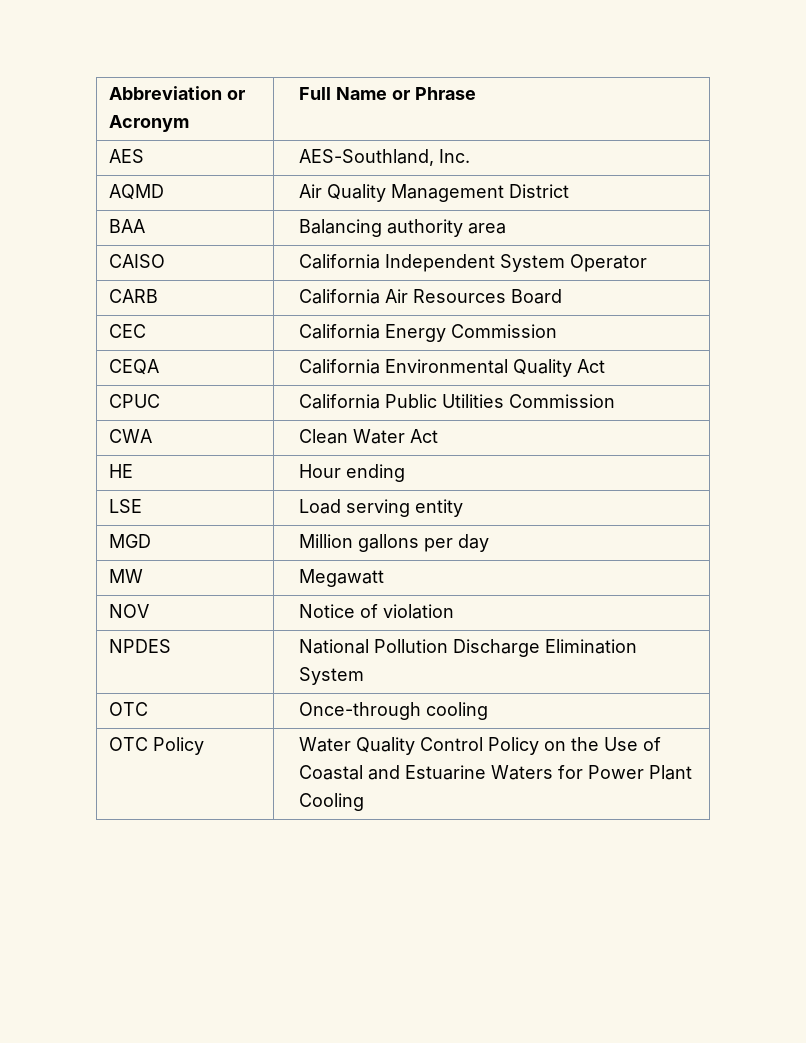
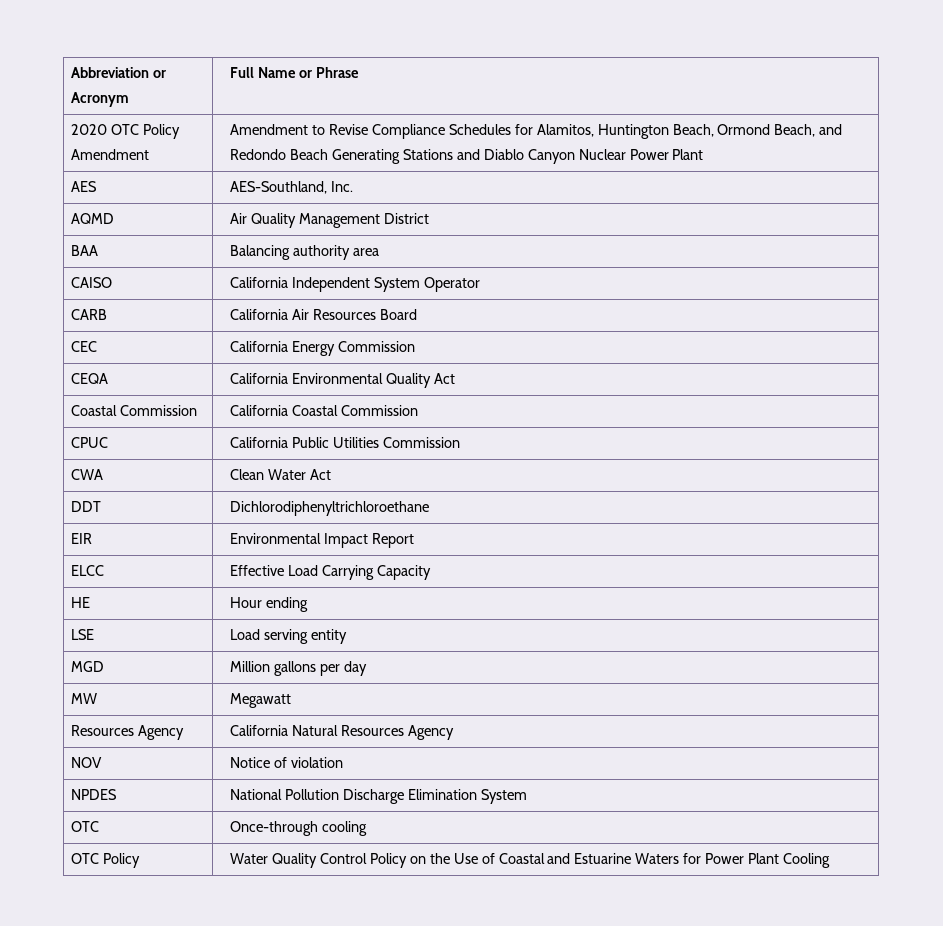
(477, 93) none -> [70,124,180,139] [70,149,149,160] [230,124,843,139] [230,149,704,164] // 2020 OTC Policy Amendment | Amendment to Revise Compliance Schedules for Alamitos, Huntington Beach, Ormond Beach, and Redondo Beach Generating Stations and Diablo Canyon Nuclear Power Plant
(606, 366) none -> [70,405,197,416] [230,405,419,416] // Coastal Commission | California Coastal Commission
(439, 436) none -> [70,501,101,512] [230,501,430,516] [70,533,92,544] [230,533,415,548] [70,565,104,576] [230,565,431,580] // DDT | Dichlorodiphenyltrichloroethane // EIR | Environmental Impact Report // ELCC | Effective Load Carrying Capacity
(385, 578) none -> [70,725,184,740] [230,725,454,740] // Resources Agency | California Natural Resources Agency

